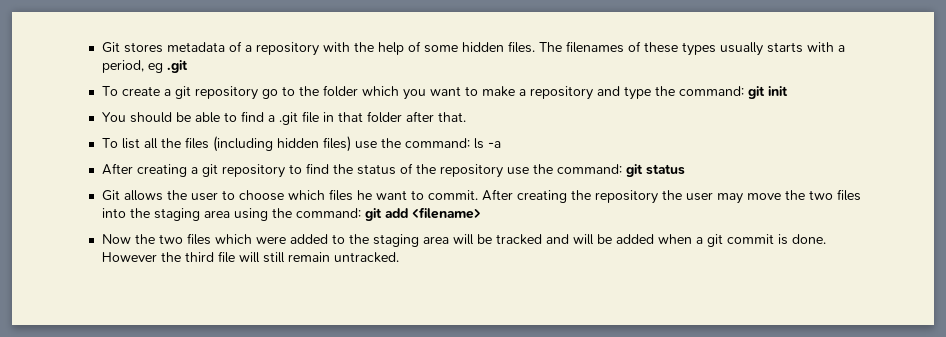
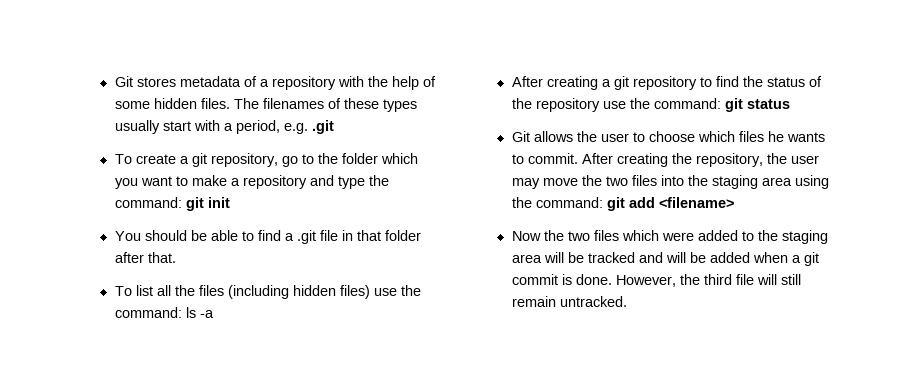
[766,42,803,53] starts -> [162,121,191,131] start
[147,63,163,73] eg -> [283,123,308,134] e.g.
[194,86,258,100] repository -> [210,153,278,167] repository,
[375,190,407,200] want -> [786,132,825,142] wants
[594,190,658,204] repository -> [695,153,763,167] repository,
[101,252,157,262] However -> [615,275,676,287] However,

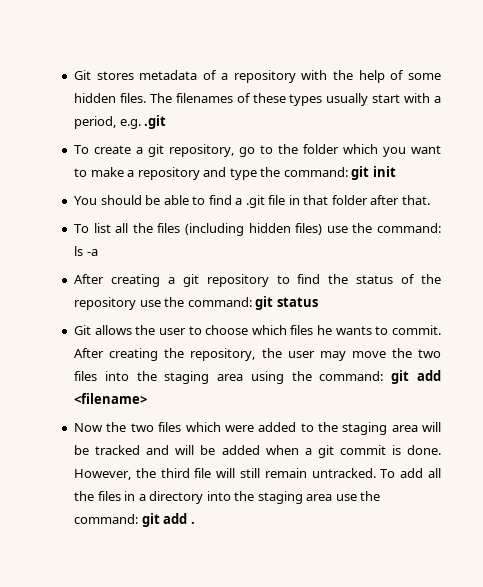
(627, 301) none -> [380,468,441,478] [74,491,381,504] [74,513,195,527] To add all the files in a directory into the staging area use the command: git add .

